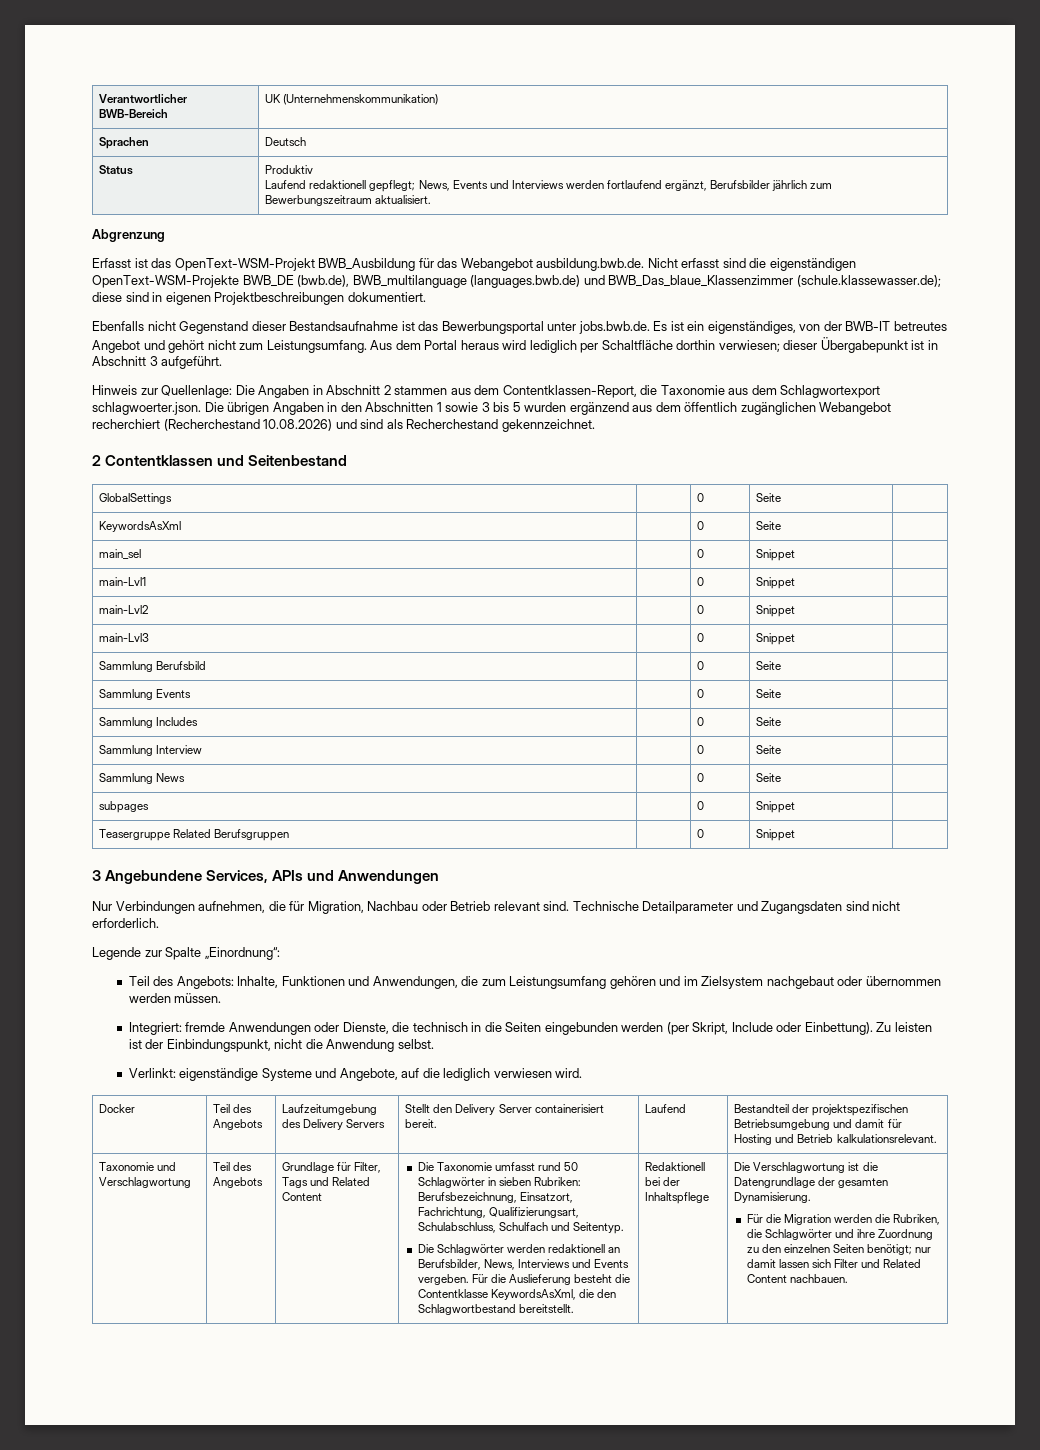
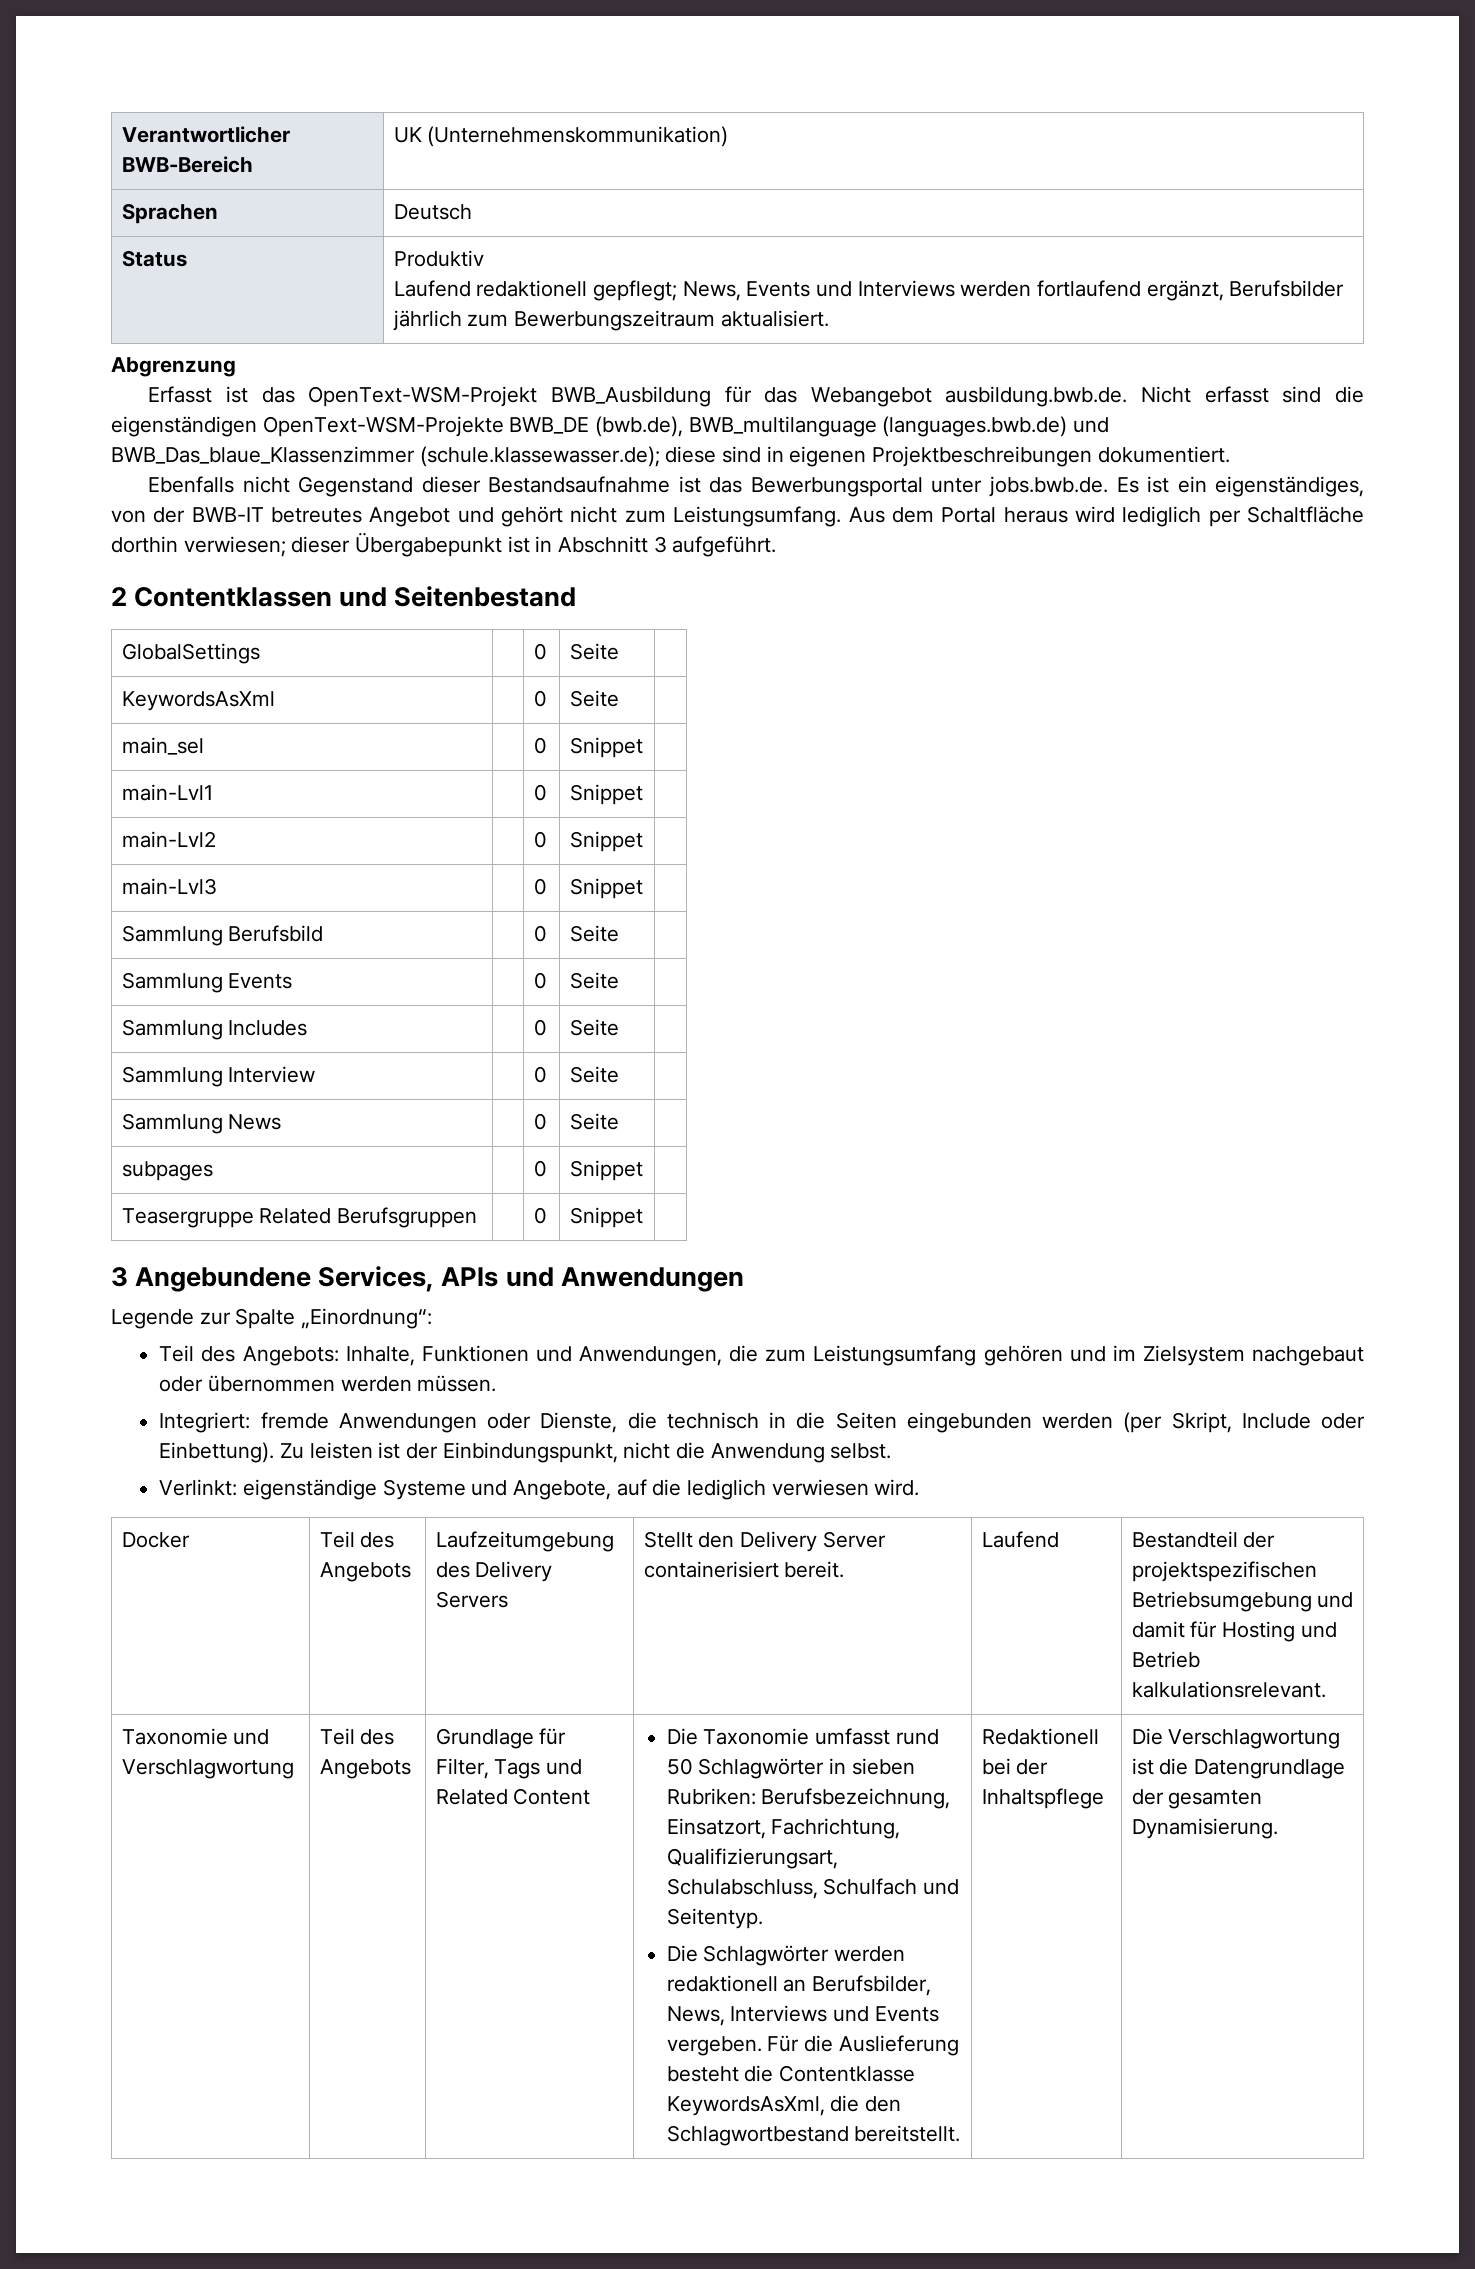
[92,385,881,398] [92,402,892,415] [92,419,595,432] // Hinweis zur Quellenlage: Die Angaben in Abschnitt 2 stammen aus dem Contentklassen-Report, die Taxonomie aus dem Schlagwortexport schlagwoerter.json. Die übrigen Angaben in den Abschnitten 1 sowie 3 bis 5 wurden ergänzend aus dem öffentlich zugänglichen Webangebot recherchiert (Recherchestand 10.08.2026) und sind als Recherchestand gekennzeichnet. -> (777, 546) none
[92,901,901,914] [92,918,159,928] // Nur Verbindungen aufnehmen, die für Migration, Nachbau oder Betrieb relevant sind. Technische Detailparameter und Zugangsdaten sind nicht erforderlich. -> (744, 1279) none
[746,1214,941,1225] [746,1229,934,1240] [746,1244,932,1255] [746,1259,922,1268] [746,1274,848,1283] // Für die Migration werden die Rubriken, die Schlagwörter und ihre Zuordnung zu den einzelnen Seiten benötigt; nur damit lassen sich Filter und Related Content nachbauen. -> (1278, 1828) none

